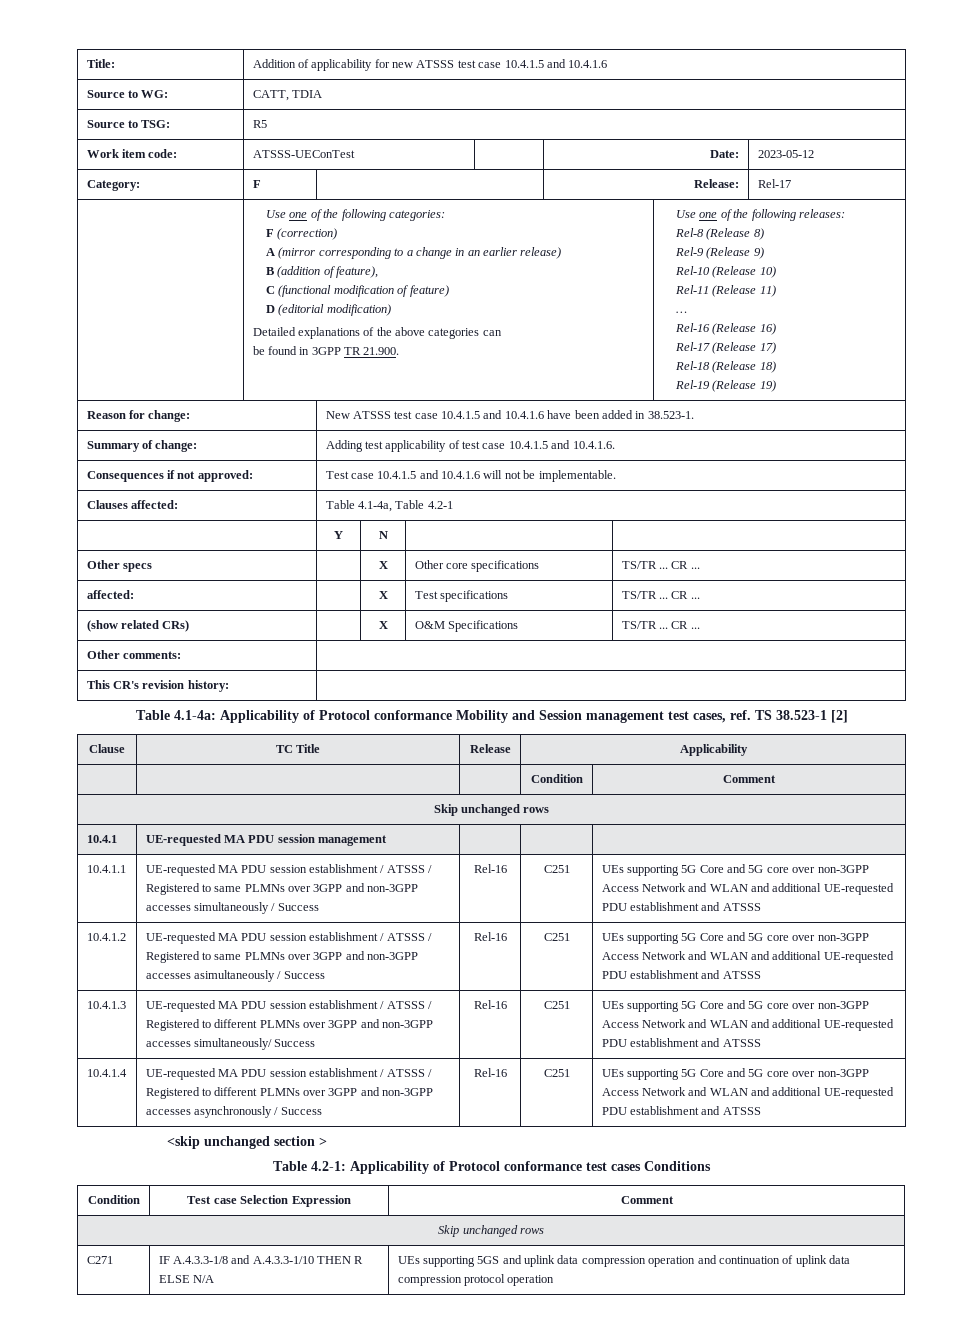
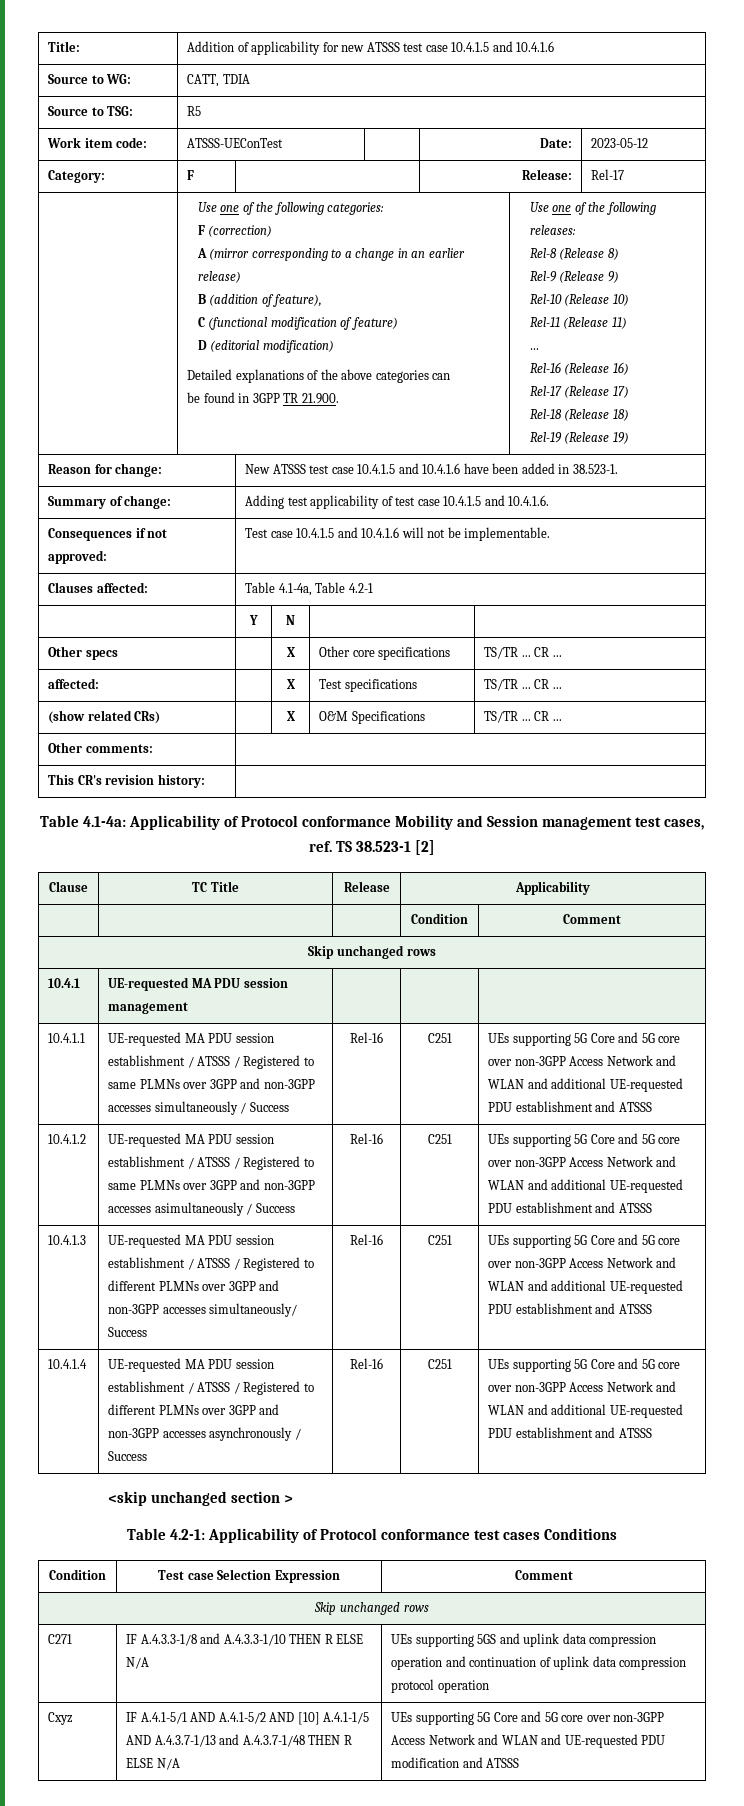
(555, 1280) none -> [48,1712,74,1725] [126,1712,370,1725] [126,1734,352,1747] [126,1758,180,1770] [391,1711,665,1725] [391,1734,666,1748] [391,1757,520,1768] // Cxyz | IF A.4.1-5/1 AND A.4.1-5/2 AND [10] A.4.1-1/5 AND A.4.3.7-1/13 and A.4.3.7-1/48 THEN R ELSE N/A | UEs supporting 5G Core and 5G core over non-3GPP Access Network and WLAN and UE-requested PDU modification and ATSSS

